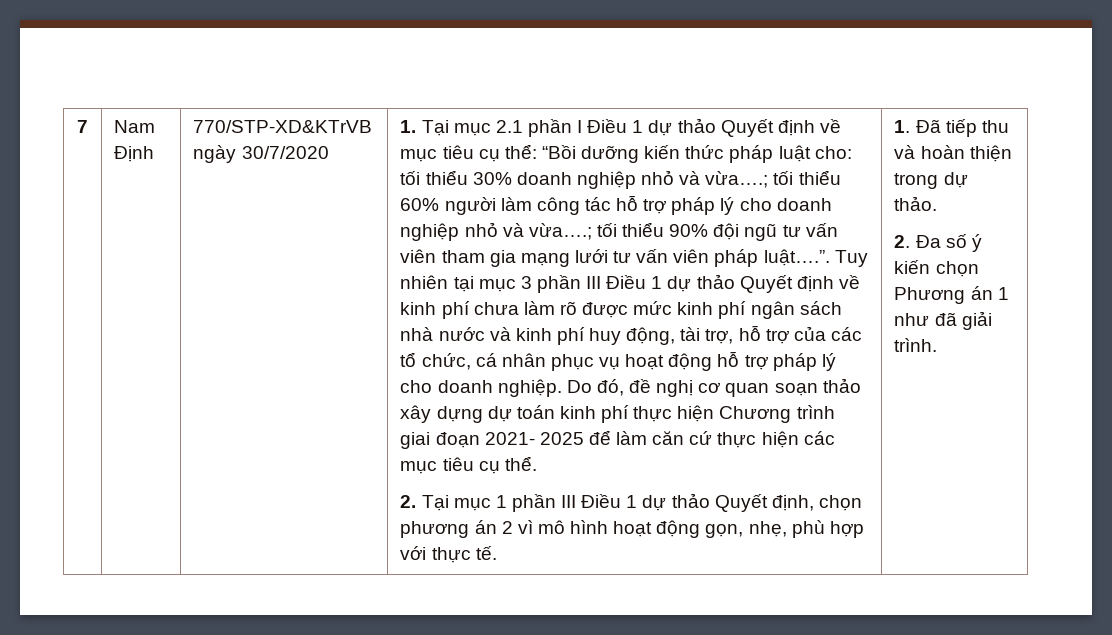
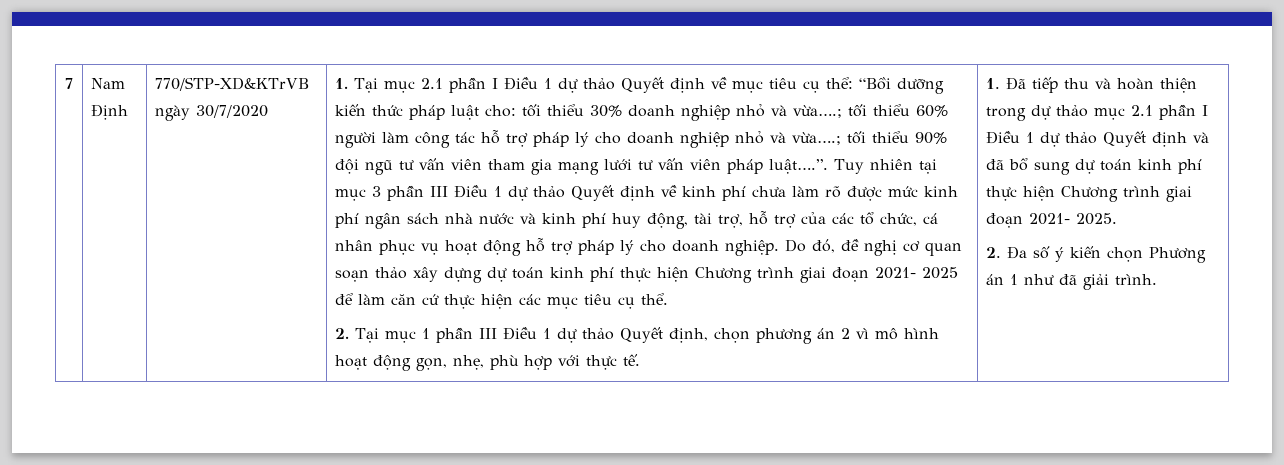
[894,196,938,211] thảo. -> [1056,104,1209,120] [986,131,1210,147] [986,158,1203,175] [986,186,1193,202] [986,213,1118,228] thảo mục 2.1 phần I Điều 1 dự thảo Quyết định và đã bổ sung dự toán kinh phí thực hiện Chương trình giai đoạn 2021- 2025.

